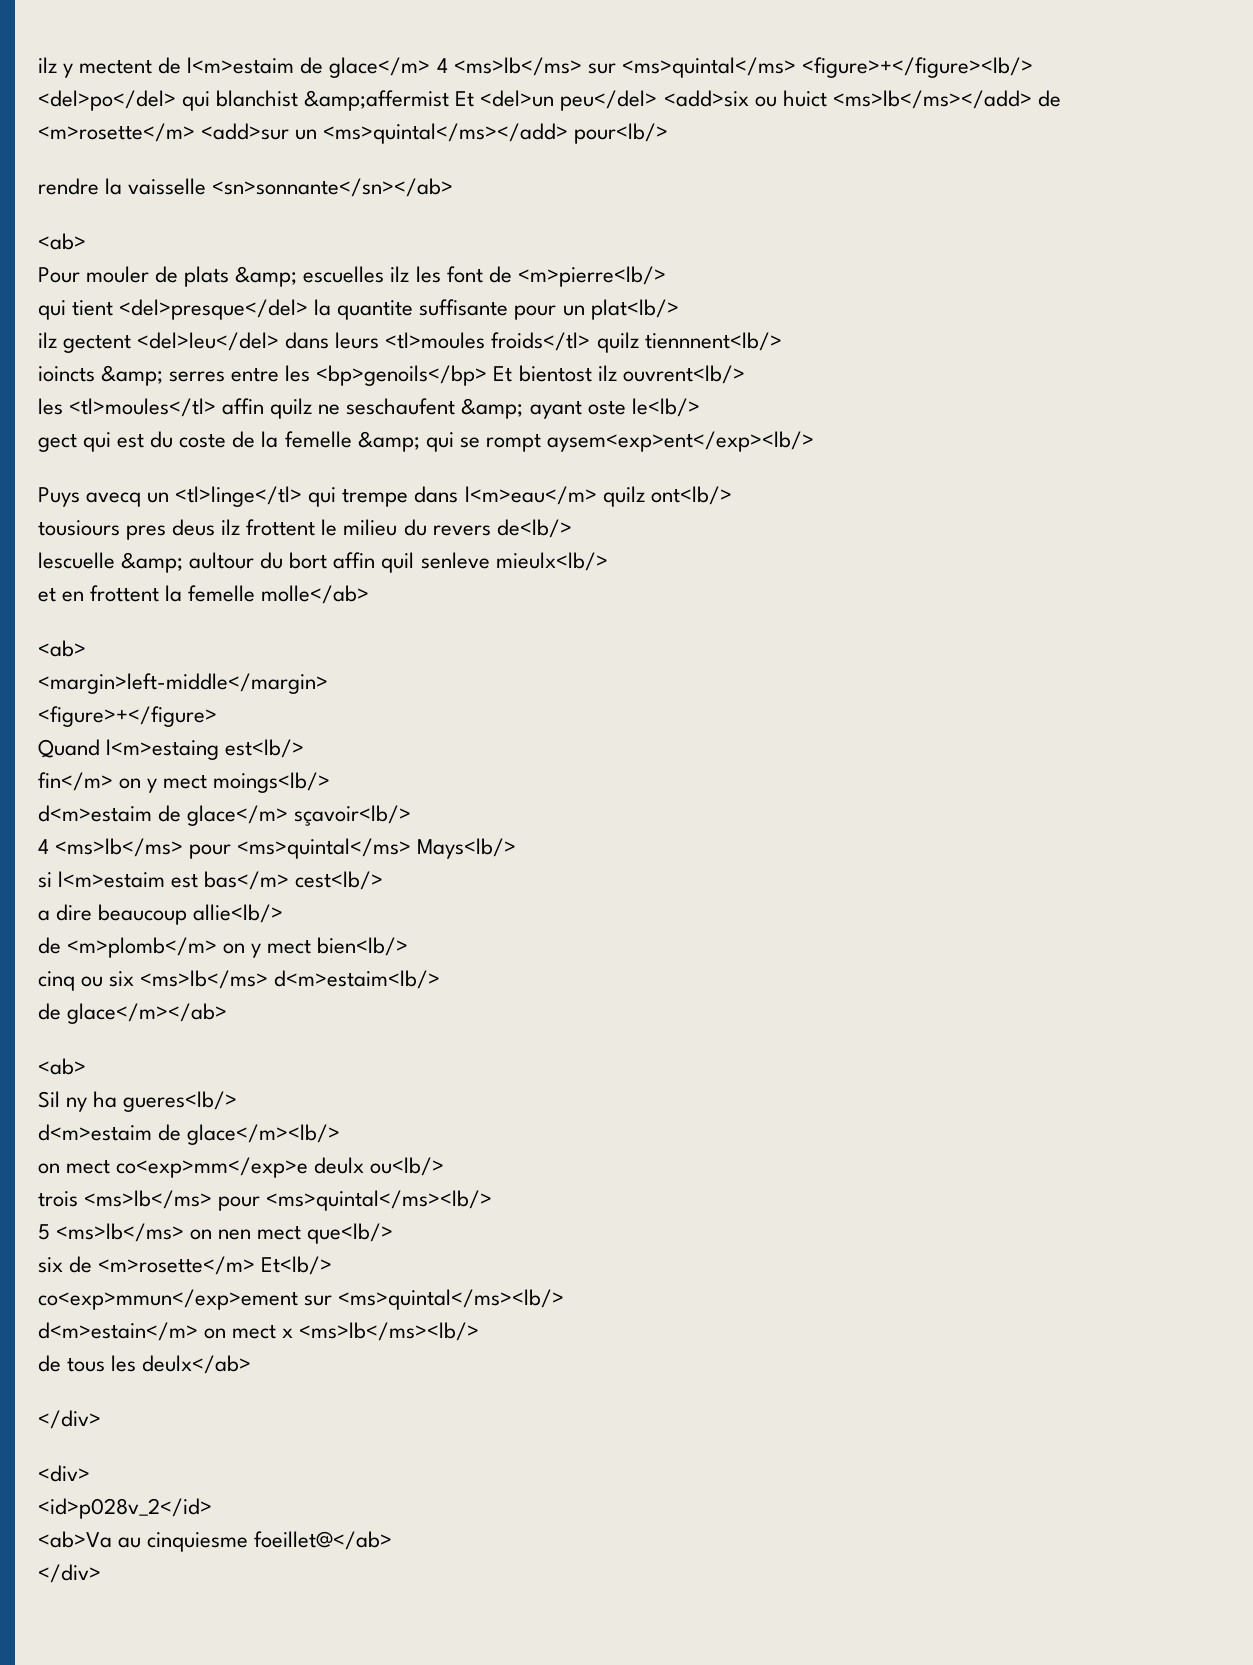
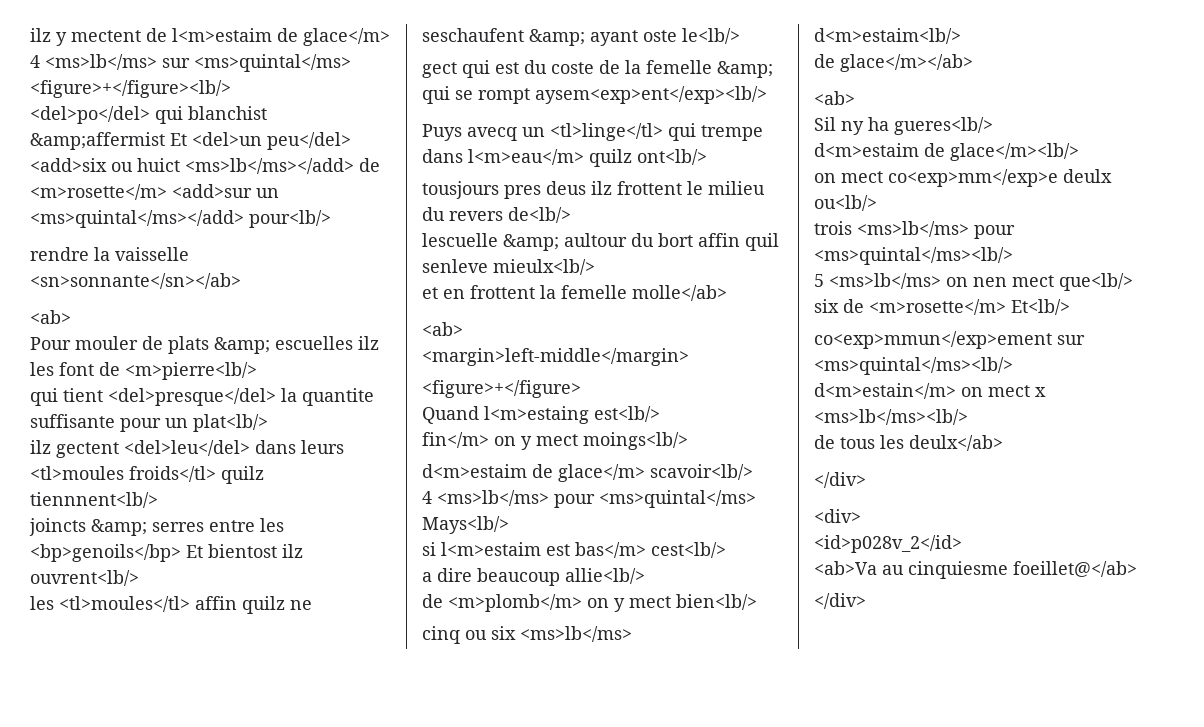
[38,366,95,382] ioincts -> [29,518,86,536] joincts
[38,520,120,536] tousiours -> [422,181,499,199] tousjours
[294,805,412,826] sçavoir<lb/> -> [650,464,753,480] scavoir<lb/>

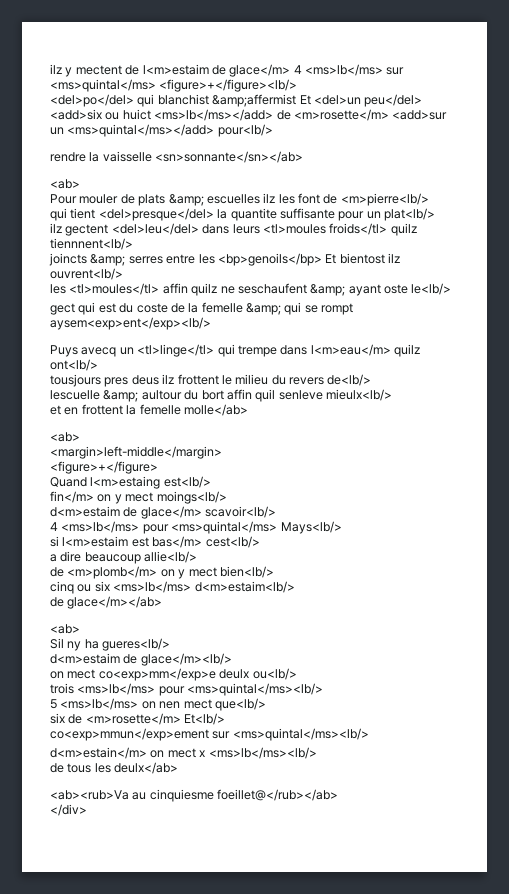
[814,472,866,488] [814,509,861,523] [814,535,962,553] [814,561,877,575] </div> // <div> // <id>p028v_2</id> // <ab>Va -> [50,790,129,800] <ab><rub>Va
[1013,561,1137,577] foeillet@</ab> -> [217,789,339,801] foeillet@</rub></ab>

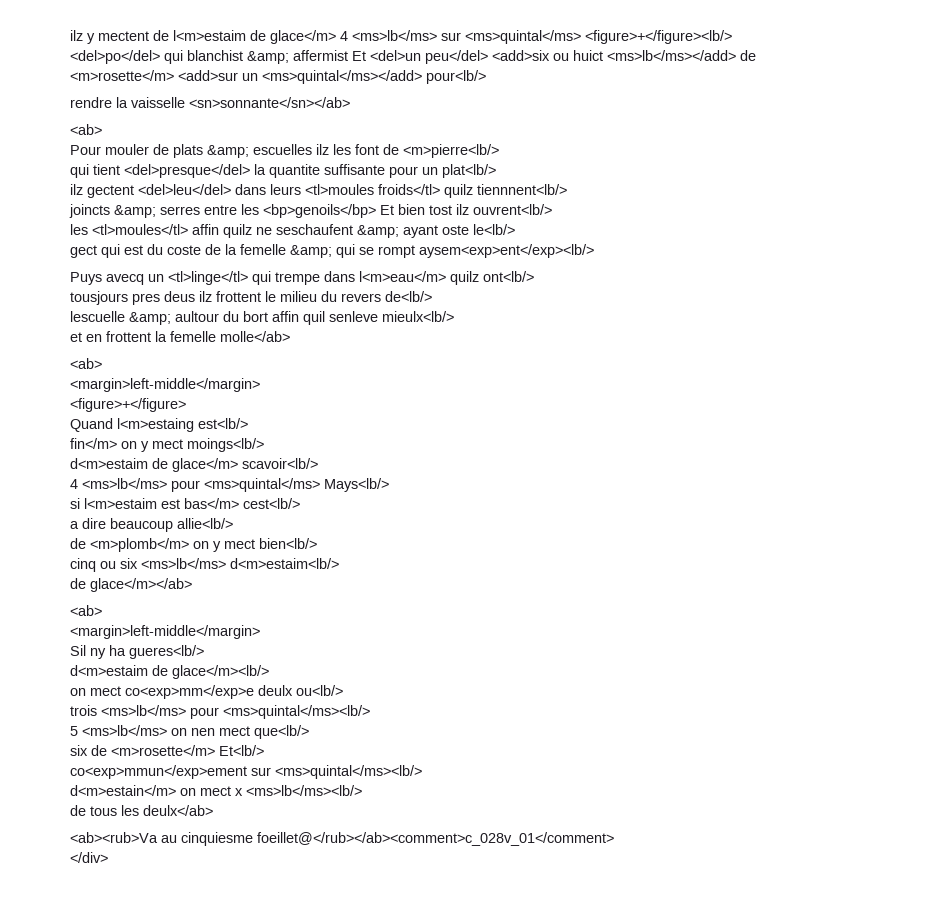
[212,94,297,107] &amp;affermist -> [247,50,348,64] &amp; affermist
[339,253,385,264] bientost -> [398,204,452,215] bien tost
(80, 629) none -> [70,625,260,639] // <margin>left-middle</margin>
[217,789,339,801] foeillet@</rub></ab> -> [257,832,614,846] foeillet@</rub></ab><comment>c_028v_01</comment>

